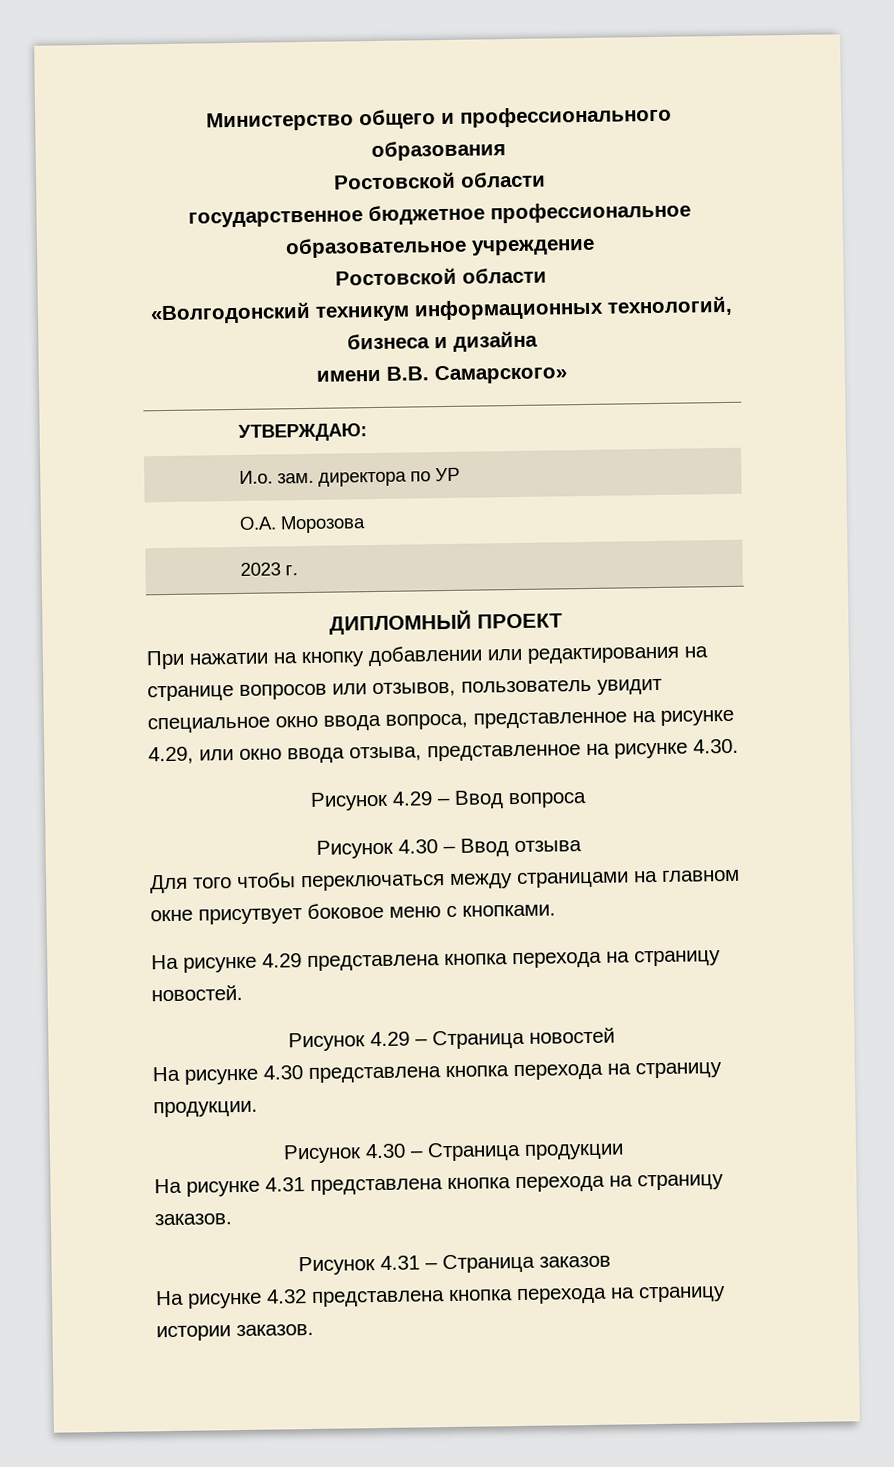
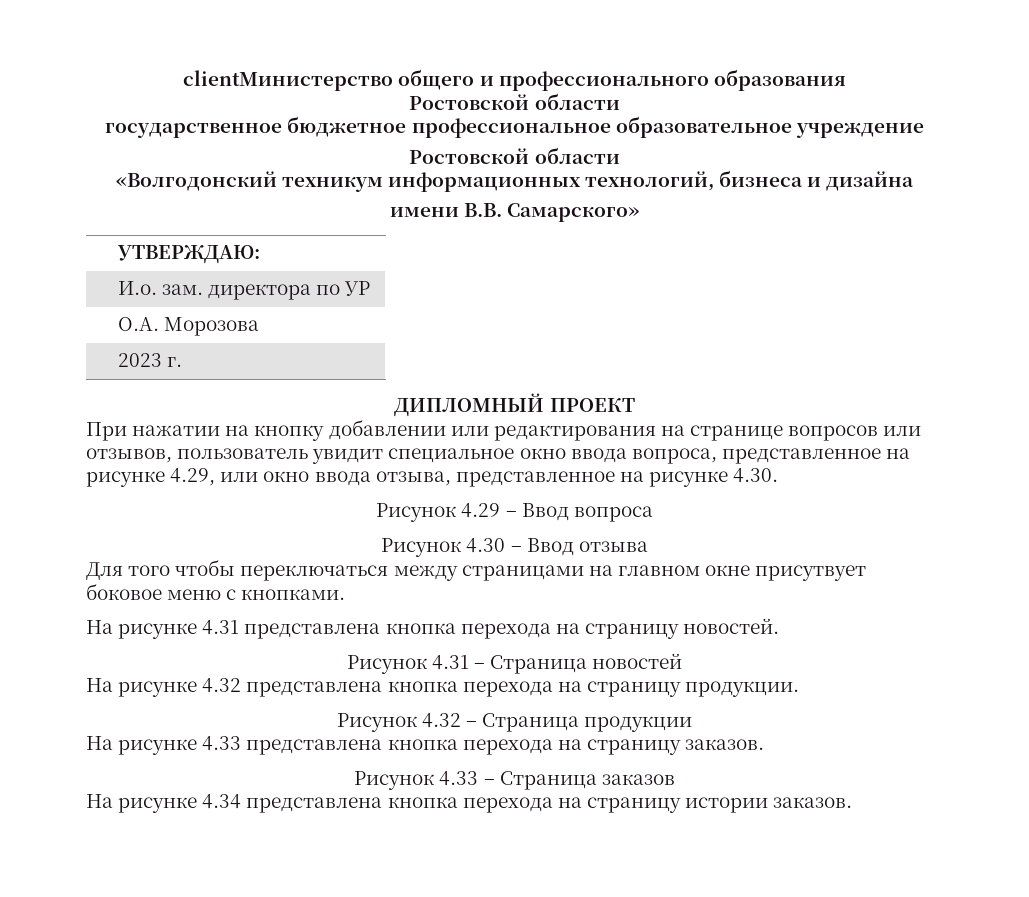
[205,111,354,132] Министерство -> [183,70,394,91] clientМинистерство
[262,953,302,968] 4.29 -> [202,620,240,635] 4.31
[370,1031,410,1047] 4.29 -> [431,655,469,670] 4.31
[152,1062,722,1085] [153,1100,258,1118] [282,1141,624,1164] [154,1174,724,1197] [154,1213,232,1226] [298,1253,611,1276] // На рисунке 4.30 представлена кнопка перехода на страницу продукции. // Рисунок 4.30 – Страница продукции // На рисунке 4.31 представлена кнопка перехода на страницу заказов. // Рисунок 4.31 – Страница заказов -> (683, 661) none
(726, 1294) none -> [685,681,800,697] [336,713,693,732] [86,736,765,755] [354,771,675,790] [86,794,681,813] продукции. // Рисунок 4.32 – Страница продукции // На рисунке 4.33 представлена кнопка перехода на страницу заказов. // Рисунок 4.33 – Страница заказов // На рисунке 4.34 представлена кнопка перехода на страницу

